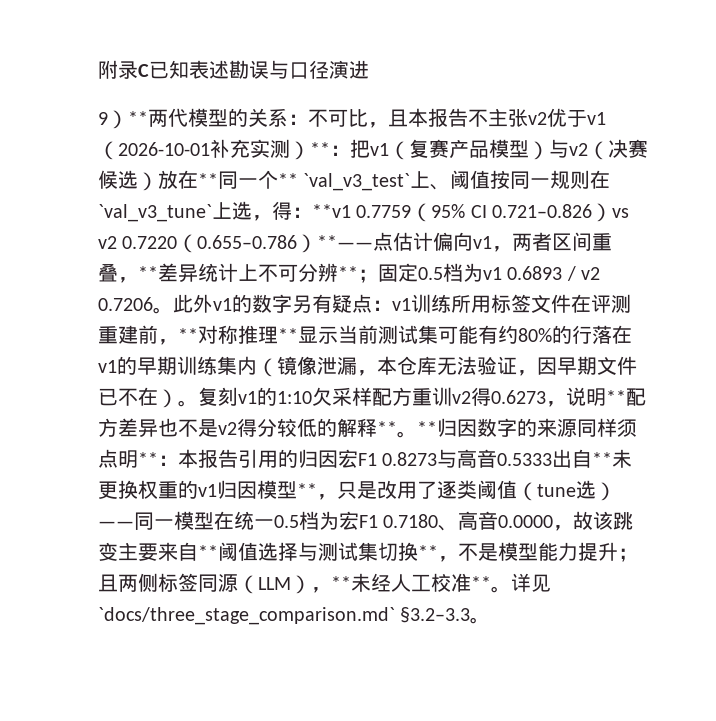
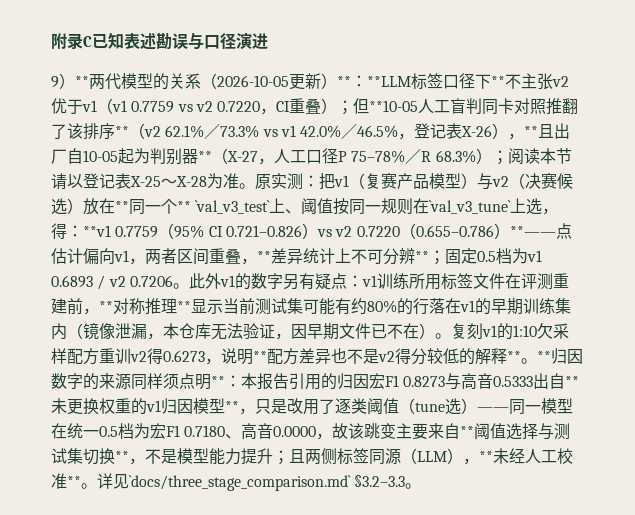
[288,108,468,128] ：不可比，且本报告 -> [201,73,505,90] （2026-10-05更新）**：**LLM标签口径下**
[118,139,330,160] 2026-10-01补充实测）** -> [112,98,579,115] [51,123,571,140] [51,148,572,165] [51,173,303,190] v1 0.7759 vs v2 0.7220，CI重叠）；但**10-05人工盲判同卡对照推翻了该排序**（v2 62.1%／73.3% vs v1 42.0%／46.5%，登记表X-26），**且出厂自10-05起为判别器**（X-27，人工口径P 75–78%／R 68.3%）；阅读本节请以登记表X-25～X-28为准。原实测

